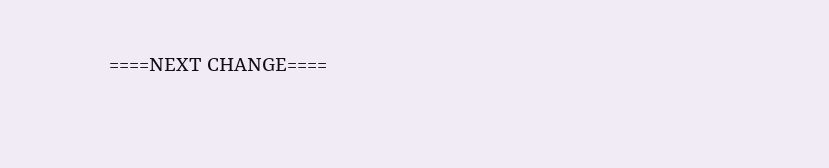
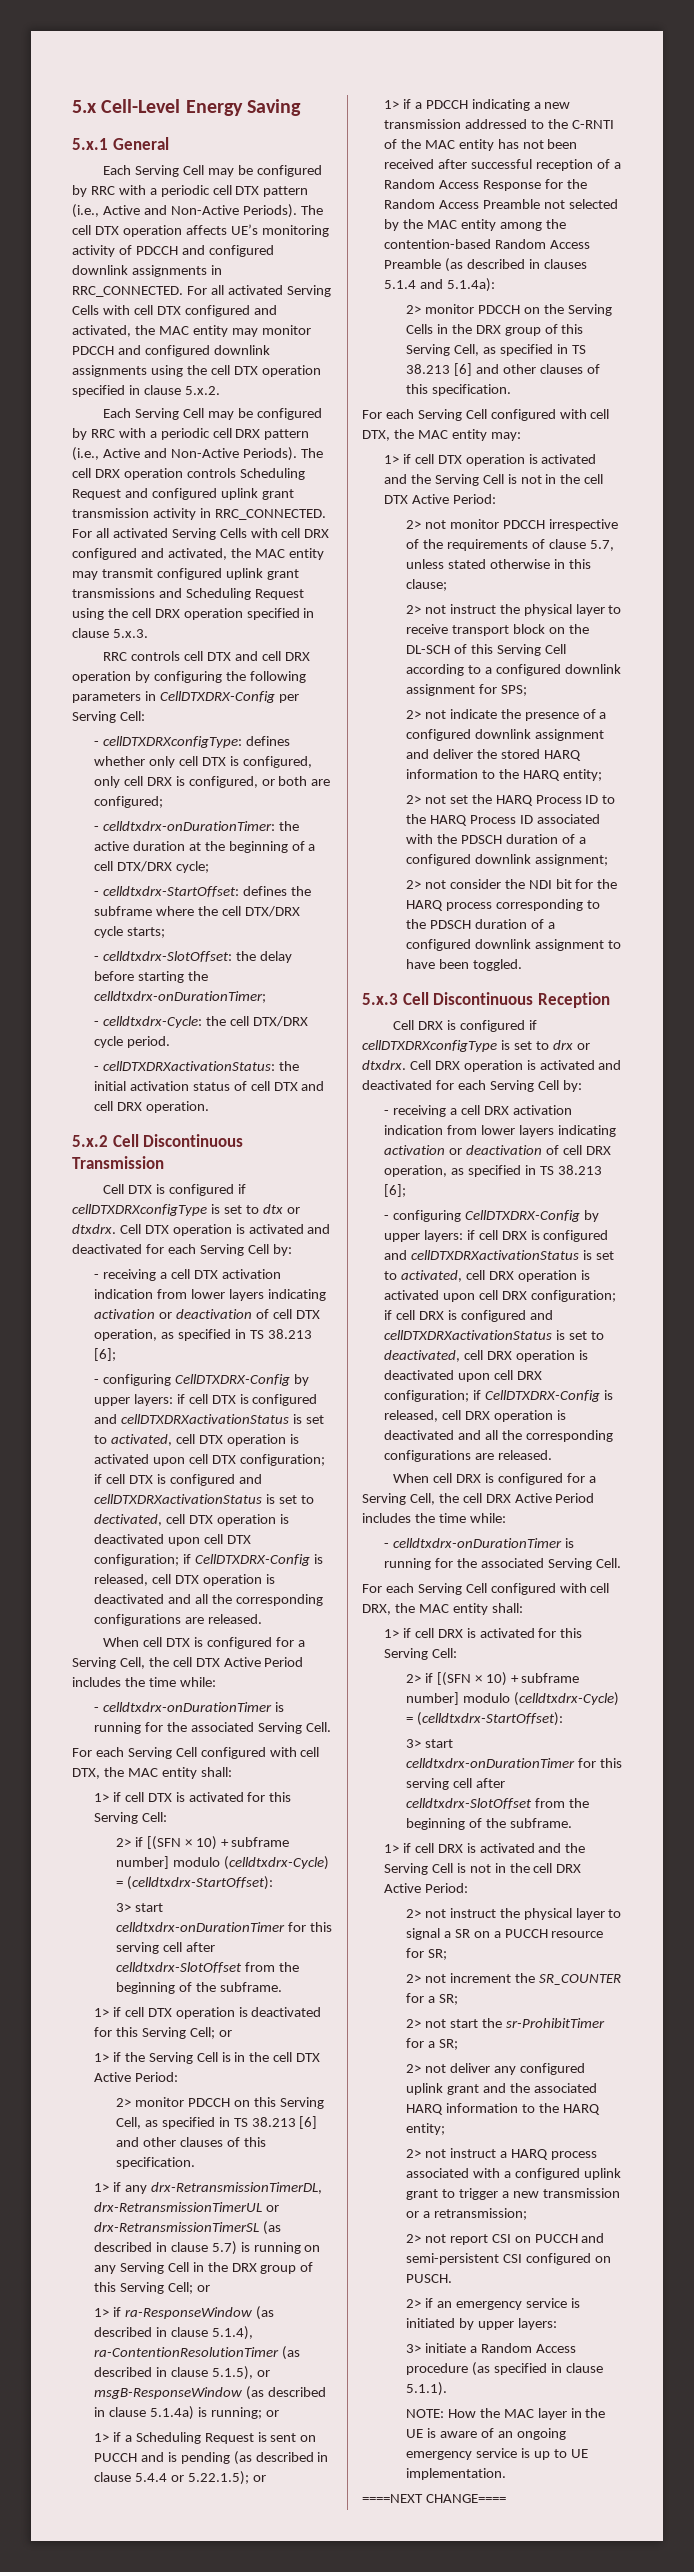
(109, 64) none -> [72,99,301,116] [72,137,169,150] [103,165,322,177] [72,185,309,197] [72,204,323,218] [72,224,329,237] [72,245,274,257] [72,265,222,277] [72,285,331,297] [72,305,277,317] [72,325,311,337] [72,345,270,357] [72,365,321,377] [72,385,220,397] [103,408,322,420] [72,428,310,440] [72,447,323,461] [72,468,305,480] [72,488,294,500] [72,508,326,520] [72,528,330,540] [72,548,324,560] [72,568,299,580] [72,588,304,600] [72,608,315,620] [72,628,148,638] [103,651,310,661] [72,671,306,683] [72,691,299,703] [72,711,145,723] [93,736,290,748] [93,756,312,768] [93,776,331,788] [93,796,163,808] [93,821,299,831] [93,841,316,853] [93,861,209,873] [93,886,311,897] [93,906,300,917] [93,926,165,938] [93,951,292,963] [93,971,208,983] [93,991,266,1003] [93,1016,308,1028] [93,1036,170,1048] [93,1061,299,1071] [93,1081,325,1091] [93,1101,209,1113] [72,1134,244,1147] [72,1156,164,1169] [103,1184,246,1196] [72,1204,300,1216] [72,1224,331,1236] [72,1244,292,1256] [93,1269,281,1281] [93,1289,326,1301] [93,1309,320,1319] [93,1329,312,1341] [93,1348,116,1361] [93,1374,309,1386] [93,1394,318,1406] [93,1414,324,1424] [93,1434,299,1446] [93,1454,325,1466] [93,1474,262,1486] [93,1494,314,1504] [93,1514,289,1526] [93,1534,251,1546] [93,1554,323,1566] [93,1574,275,1586] [93,1594,323,1606] [93,1614,262,1626] [103,1637,305,1649] [72,1657,304,1669] [72,1677,216,1687] [93,1702,284,1712] [93,1722,331,1734] [72,1747,320,1759] [72,1767,232,1779] [93,1792,292,1802] [93,1812,167,1824] [115,1836,290,1850] [115,1856,329,1870] [115,1876,273,1890] [115,1903,163,1912] [115,1922,332,1932] [115,1942,215,1954] [115,1962,299,1973] [115,1982,282,1994] [93,2007,322,2019] [93,2027,232,2039] [93,2052,321,2064] [93,2072,178,2082] [115,2097,324,2109] [115,2116,318,2129] [115,2137,266,2147] [115,2157,195,2169] [93,2182,322,2194] [93,2202,279,2212] [93,2221,281,2235] [93,2241,321,2255] [93,2262,314,2274] [93,2282,210,2294] [93,2306,274,2320] [93,2326,253,2340] [93,2346,300,2360] [93,2366,270,2380] [93,2386,326,2400] [93,2406,279,2420] [93,2432,317,2444] [93,2451,329,2465] [93,2471,266,2485] [383,99,571,111] [383,119,614,129] [383,139,578,151] [383,159,621,171] [383,179,587,191] [383,199,618,209] [383,219,566,231] [383,239,590,249] [383,258,587,272] [383,278,495,292] [405,304,612,316] [405,324,584,336] [405,344,586,356] [405,363,600,376] [405,384,511,396] [362,409,610,421] [362,429,521,441] [383,454,597,466] [383,474,604,486] [383,494,496,504] [405,519,618,531] [405,539,614,551] [405,559,591,569] [405,579,447,591] [405,604,622,616] [405,624,589,636] [405,644,566,656] [405,664,621,676] [405,684,527,696] [405,709,607,721] [405,729,604,741] [405,749,581,761] [405,769,602,781] [405,794,616,806] [405,814,600,826] [405,834,586,844] [405,854,608,866] [405,879,618,889] [405,899,600,911] [405,919,555,929] [405,939,621,951] [405,959,522,971] [362,992,610,1008] [393,1020,537,1032] [362,1040,590,1052] [362,1060,622,1072] [362,1080,582,1092] [383,1105,572,1117] [383,1125,616,1137] [383,1145,611,1155] [383,1165,602,1177] [383,1184,406,1197] [383,1210,599,1222] [383,1230,609,1242] [383,1250,614,1260] [383,1270,590,1282] [383,1290,616,1302] [383,1310,553,1322] [383,1330,604,1340] [383,1350,588,1362] [383,1370,542,1382] [383,1390,613,1402] [383,1410,566,1422] [383,1430,613,1442] [383,1450,552,1462] [393,1473,596,1485] [362,1493,595,1505] [362,1513,506,1523] [383,1538,574,1548] [383,1558,621,1570] [362,1583,610,1595] [362,1603,523,1615] [383,1628,583,1638] [383,1648,457,1660] [405,1672,580,1686] [405,1692,619,1706] [405,1712,563,1726] [405,1739,453,1748] [405,1758,622,1768] [405,1778,505,1790] [405,1798,589,1809] [405,1818,572,1830] [383,1843,586,1853] [383,1863,582,1875] [383,1883,468,1893] [405,1908,622,1920] [405,1928,604,1940] [405,1948,447,1960] [405,1973,621,1985] [405,1993,458,2005] [405,2018,605,2028] [405,2038,458,2050] [405,2063,585,2075] [405,2083,597,2095] [405,2103,600,2115] [405,2123,445,2135] [405,2148,597,2160] [405,2168,621,2180] [405,2188,620,2200] [405,2208,527,2220] [405,2233,605,2245] [405,2253,611,2265] [405,2274,452,2283] [405,2298,580,2310] [405,2318,557,2330] [405,2343,576,2353] [405,2362,603,2376] [405,2382,447,2396] [405,2408,606,2420] [405,2428,566,2440] [405,2448,588,2460] [405,2468,506,2480] 5.x Cell-Level Energy Saving // 5.x.1 General // Each Serving Cell may be configured by RRC with a periodic cell DTX pattern (i.e., Active and Non-Active Periods). The cell DTX operation affects UE’s monitoring activity of PDCCH and configured downlink assignments in RRC_CONNECTED. For all activated Serving Cells with cell DTX configured and activated, the MAC entity may monitor PDCCH and configured downlink assignments using the cell DTX operation specified in clause 5.x.2. // Each Serving Cell may be configured by RRC with a periodic cell DRX pattern (i.e., Active and Non-Active Periods). The cell DRX operation controls Scheduling Request and configured uplink grant transmission activity in RRC_CONNECTED. For all activated Serving Cells with cell DRX configured and activated, the MAC entity may transmit configured uplink grant transmissions and Scheduling Request using the cell DRX operation specified in clause 5.x.3. // RRC controls cell DTX and cell DRX operation by configuring the following parameters in CellDTXDRX-Config per Serving Cell: // - cellDTXDRXconfigType: defines whether only cell DTX is configured, only cell DRX is configured, or both are configured; // - celldtxdrx-onDurationTimer: the active duration at the beginning of a cell DTX/DRX cycle; // - celldtxdrx-StartOffset: defines the subframe where the cell DTX/DRX cycle starts; // - celldtxdrx-SlotOffset: the delay before starting the celldtxdrx-onDurationTimer; // - celldtxdrx-Cycle: the cell DTX/DRX cycle period. // - cellDTXDRXactivationStatus: the initial activation status of cell DTX and cell DRX operation. // 5.x.2 Cell Discontinuous Transmission // Cell DTX is configured if cellDTXDRXconfigType is set to dtx or dtxdrx. Cell DTX operation is activated and deactivated for each Serving Cell by: // - receiving a cell DTX activation indication from lower layers indicating activation or deactivation of cell DTX operation, as specified in TS 38.213 [6]; // - configuring CellDTXDRX-Config by upper layers: if cell DTX is configured and cellDTXDRXactivationStatus is set to activated, cell DTX operation is activated upon cell DTX configuration; if cell DTX is configured and cellDTXDRXactivationStatus is set to dectivated, cell DTX operation is deactivated upon cell DTX configuration; if CellDTXDRX-Config is released, cell DTX operation is deactivated and all the corresponding configurations are released. // When cell DTX is configured for a Serving Cell, the cell DTX Active Period includes the time while: // - celldtxdrx-onDurationTimer is running for the associated Serving Cell. // For each Serving Cell configured with cell DTX, the MAC entity shall: // 1> if cell DTX is activated for this Serving Cell: // 2> if [(SFN × 10) + subframe number] modulo (celldtxdrx-Cycle) = (celldtxdrx-StartOffset): // 3> start celldtxdrx-onDurationTimer for this serving cell after celldtxdrx-SlotOffset from the beginning of the subframe. // 1> if cell DTX operation is deactivated for this Serving Cell; or // 1> if the Serving Cell is in the cell DTX Active Period: // 2> monitor PDCCH on this Serving Cell, as specified in TS 38.213 [6] and other clauses of this specification. // 1> if any drx-RetransmissionTimerDL, drx-RetransmissionTimerUL or drx-RetransmissionTimerSL (as described in clause 5.7) is running on any Serving Cell in the DRX group of this Serving Cell; or // 1> if ra-ResponseWindow (as described in clause 5.1.4), ra-ContentionResolutionTimer (as described in clause 5.1.5), or msgB-ResponseWindow (as described in clause 5.1.4a) is running; or // 1> if a Scheduling Request is sent on PUCCH and is pending (as described in clause 5.4.4 or 5.22.1.5); or // 1> if a PDCCH indicating a new transmission addressed to the C-RNTI of the MAC entity has not been received after successful reception of a Random Access Response for the Random Access Preamble not selected by the MAC entity among the contention-based Random Access Preamble (as described in clauses 5.1.4 and 5.1.4a): // 2> monitor PDCCH on the Serving Cells in the DRX group of this Serving Cell, as specified in TS 38.213 [6] and other clauses of this specification. // For each Serving Cell configured with cell DTX, the MAC entity may: // 1> if cell DTX operation is activated and the Serving Cell is not in the cell DTX Active Period: // 2> not monitor PDCCH irrespective of the requirements of clause 5.7, unless stated otherwise in this clause; // 2> not instruct the physical layer to receive transport block on the DL-SCH of this Serving Cell according to a configured downlink assignment for SPS; // 2> not indicate the presence of a configured downlink assignment and deliver the stored HARQ information to the HARQ entity; // 2> not set the HARQ Process ID to the HARQ Process ID associated with the PDSCH duration of a configured downlink assignment; // 2> not consider the NDI bit for the HARQ process corresponding to the PDSCH duration of a configured downlink assignment to have been toggled. // 5.x.3 Cell Discontinuous Reception // Cell DRX is configured if cellDTXDRXconfigType is set to drx or dtxdrx. Cell DRX operation is activated and deactivated for each Serving Cell by: // - receiving a cell DRX activation indication from lower layers indicating activation or deactivation of cell DRX operation, as specified in TS 38.213 [6]; // - configuring CellDTXDRX-Config by upper layers: if cell DRX is configured and cellDTXDRXactivationStatus is set to activated, cell DRX operation is activated upon cell DRX configuration; if cell DRX is configured and cellDTXDRXactivationStatus is set to deactivated, cell DRX operation is deactivated upon cell DRX configuration; if CellDTXDRX-Config is released, cell DRX operation is deactivated and all the corresponding configurations are released. // When cell DRX is configured for a Serving Cell, the cell DRX Active Period includes the time while: // - celldtxdrx-onDurationTimer is running for the associated Serving Cell. // For each Serving Cell configured with cell DRX, the MAC entity shall: // 1> if cell DRX is activated for this Serving Cell: // 2> if [(SFN × 10) + subframe number] modulo (celldtxdrx-Cycle) = (celldtxdrx-StartOffset): // 3> start celldtxdrx-onDurationTimer for this serving cell after celldtxdrx-SlotOffset from the beginning of the subframe. // 1> if cell DRX is activated and the Serving Cell is not in the cell DRX Active Period: // 2> not instruct the physical layer to signal a SR on a PUCCH resource for SR; // 2> not increment the SR_COUNTER for a SR; // 2> not start the sr-ProhibitTimer for a SR; // 2> not deliver any configured uplink grant and the associated HARQ information to the HARQ entity; // 2> not instruct a HARQ process associated with a configured uplink grant to trigger a new transmission or a retransmission; // 2> not report CSI on PUCCH and semi-persistent CSI configured on PUSCH. // 2> if an emergency service is initiated by upper layers: // 3> initiate a Random Access procedure (as specified in clause 5.1.1). // NOTE: How the MAC layer in the UE is aware of an ongoing emergency service is up to UE implementation. //

